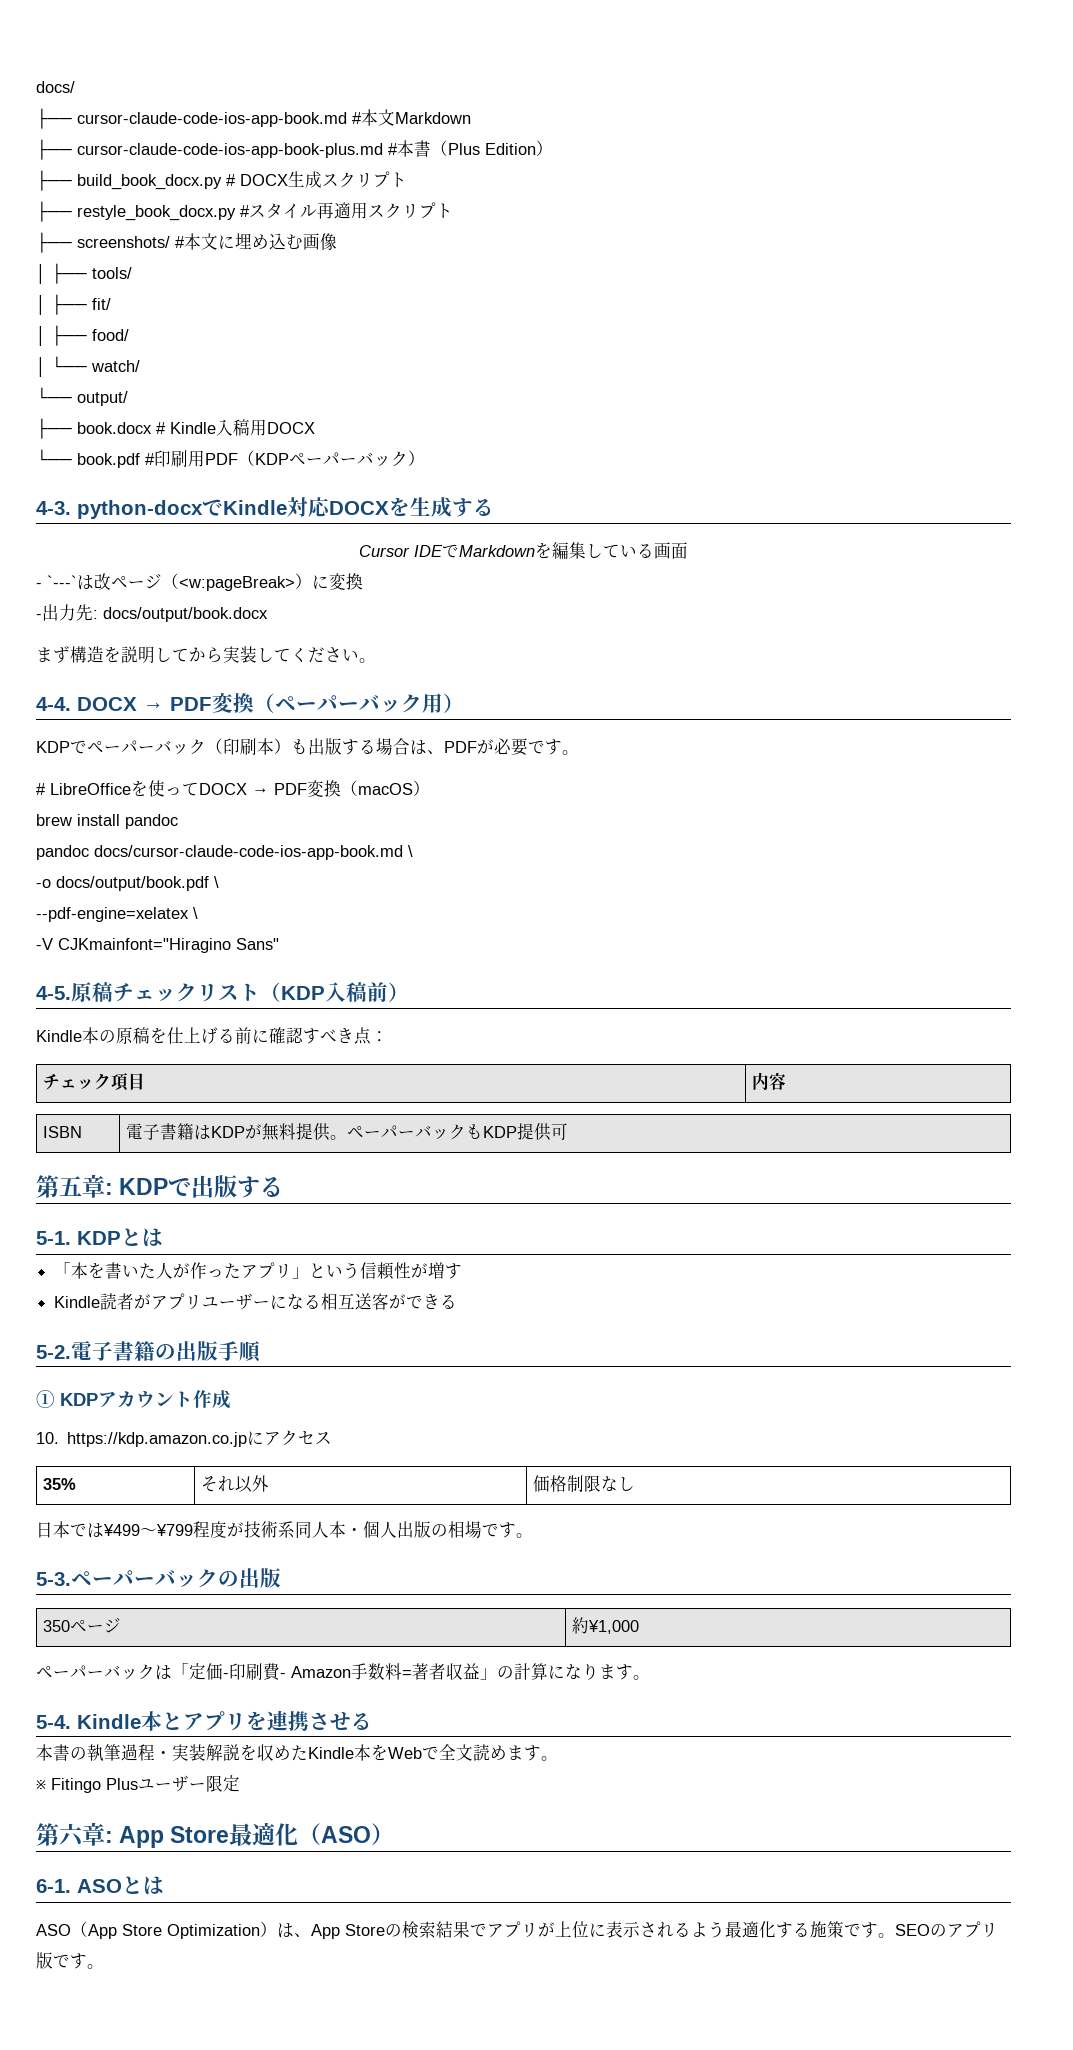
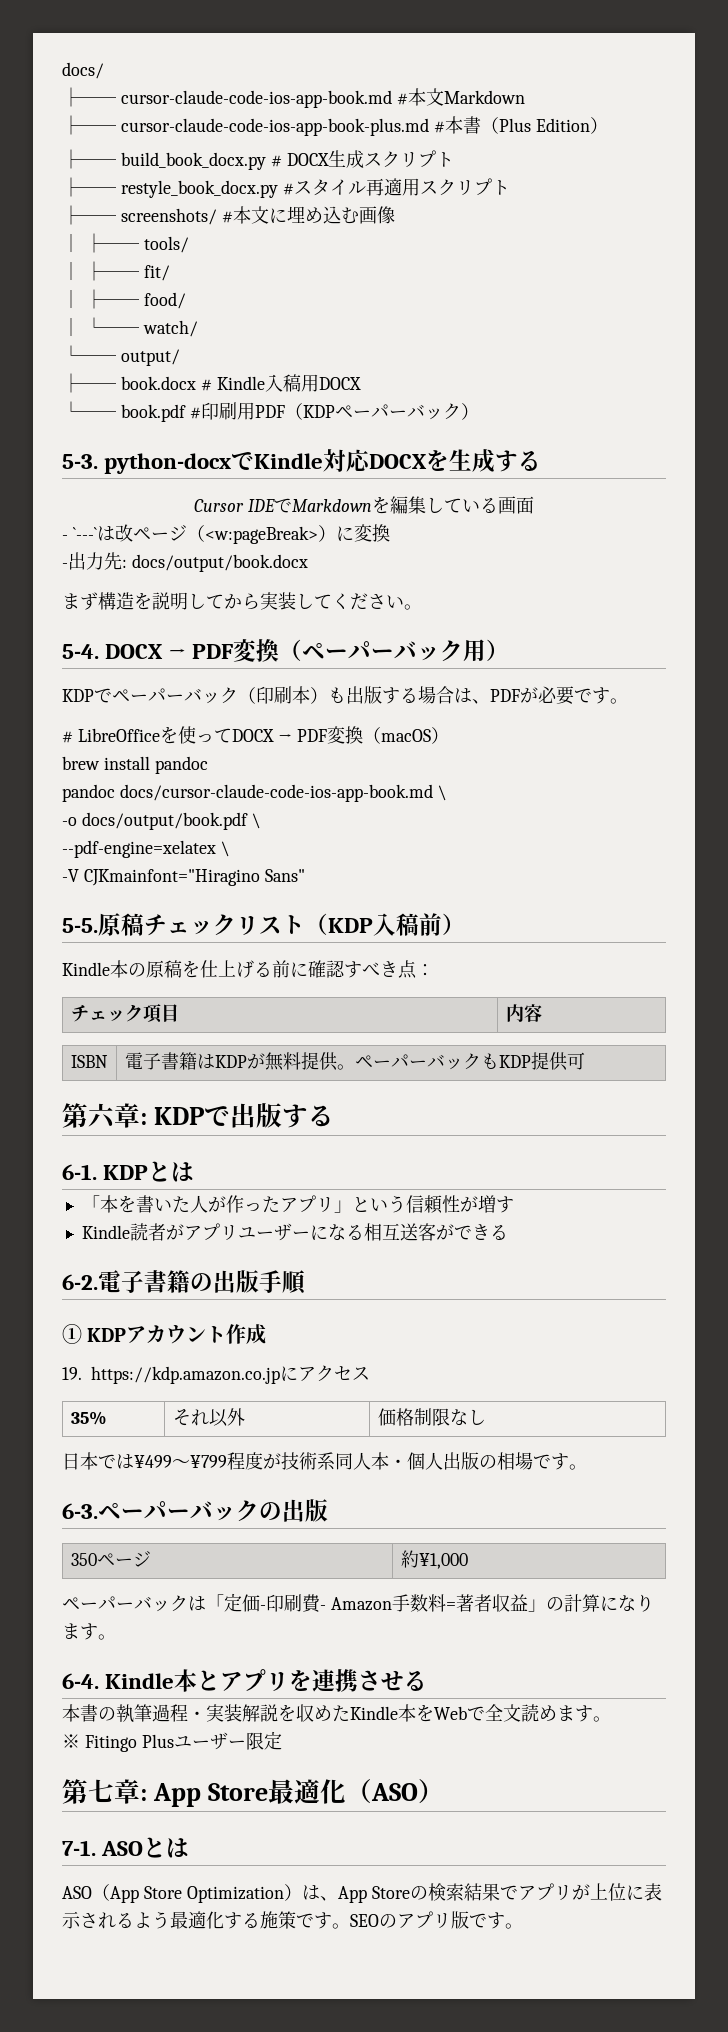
[36,501,71,515] 4-3. -> [62,454,98,469] 5-3.
[36,697,71,711] 4-4. -> [62,644,99,659] 5-4.
[36,986,71,1000] 4-5. -> [62,918,98,933] 5-5.
[59,1176,82,1196] 五 -> [88,1103,116,1129] 六
[36,1231,71,1245] 5-1. -> [62,1164,97,1180] 6-1.
[36,1345,71,1359] 5-2. -> [62,1274,98,1290] 6-2.
[36,1432,59,1444] 10. -> [62,1367,82,1380] 19.
[36,1572,71,1586] 5-3. -> [62,1503,98,1519] 6-3.
[36,1715,71,1729] 5-4. -> [62,1673,99,1689] 6-4.
[59,1823,84,1847] 六 -> [88,1779,114,1803] 七
[36,1879,71,1893] 6-1. -> [62,1840,96,1856] 7-1.

